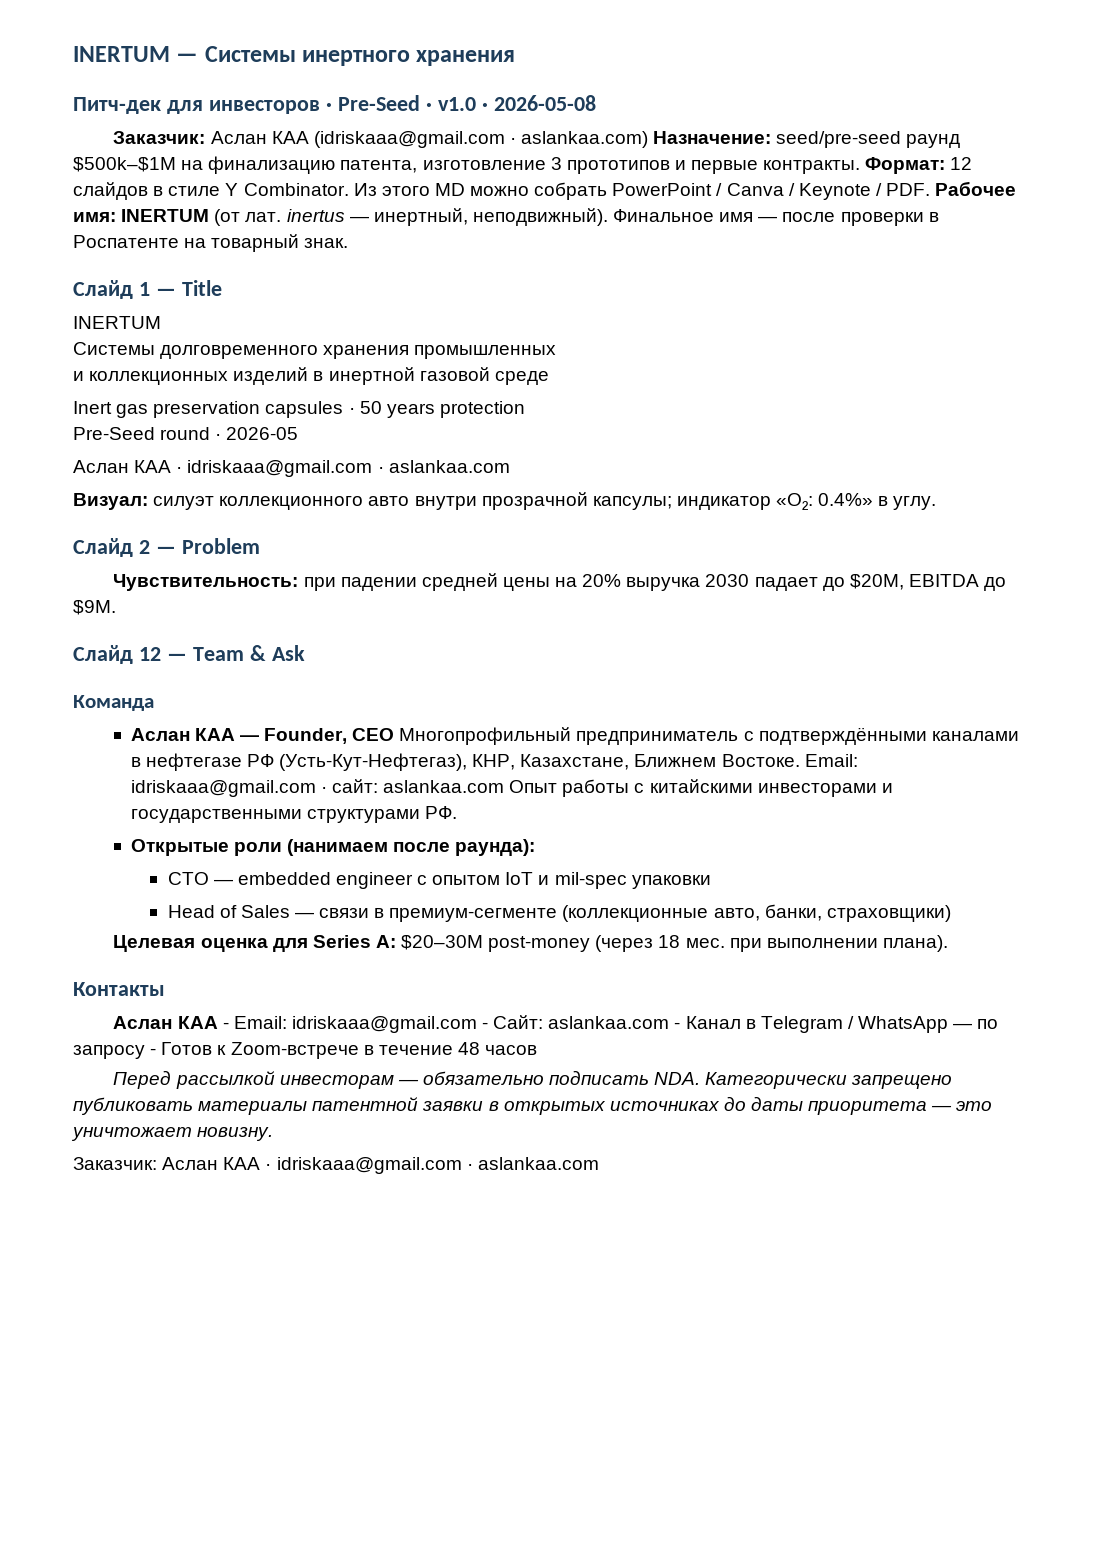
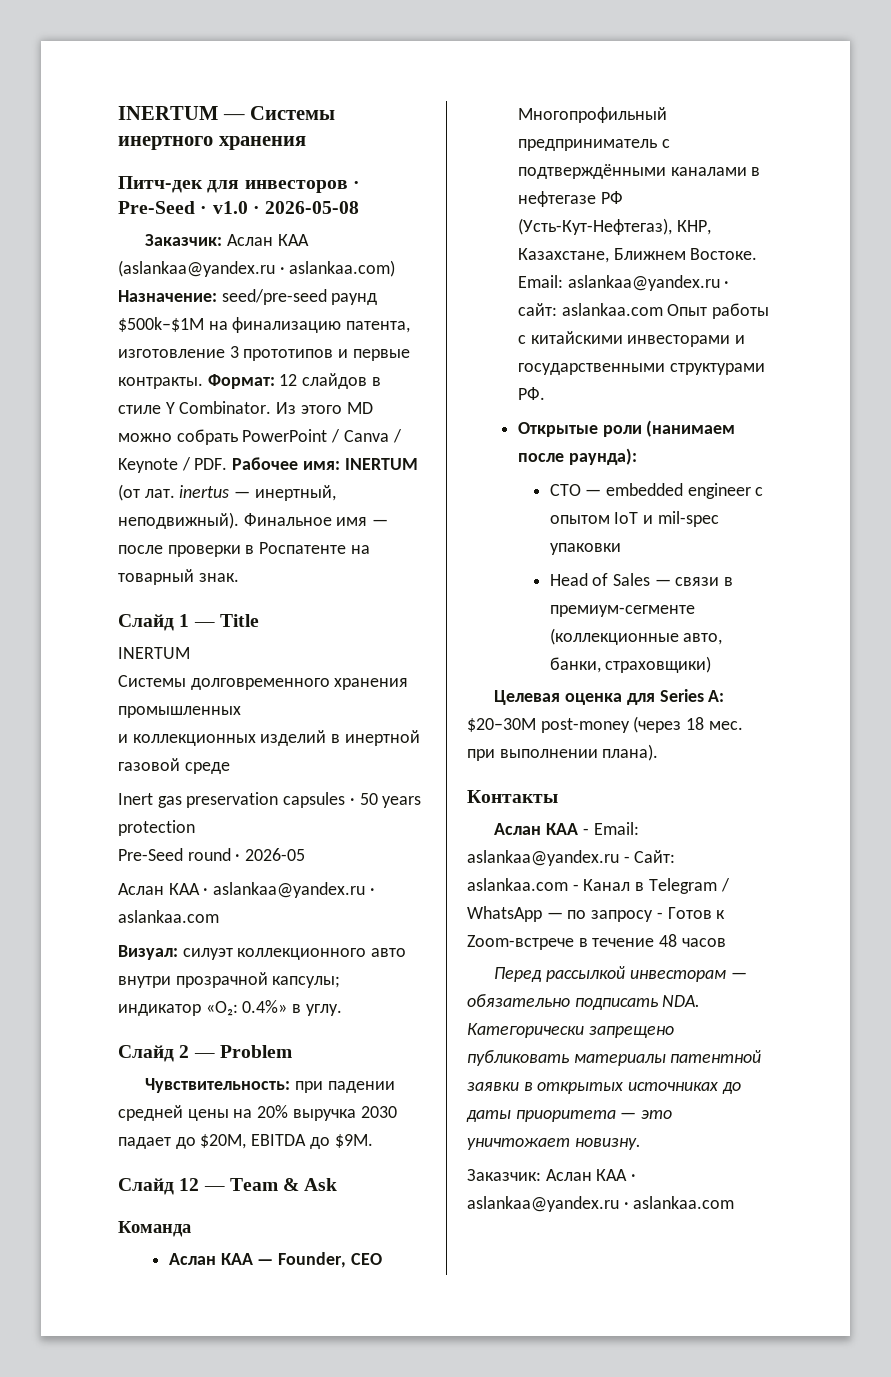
[313,131,505,148] (idriskaaa@gmail.com -> [118,260,275,277] (aslankaa@yandex.ru
[187,460,373,477] idriskaaa@gmail.com -> [213,882,366,898] aslankaa@yandex.ru
[130,780,316,797] idriskaaa@gmail.com -> [567,275,720,291] aslankaa@yandex.ru
[291,1016,477,1033] idriskaaa@gmail.com -> [467,850,619,866] aslankaa@yandex.ru
[276,1157,462,1174] idriskaaa@gmail.com -> [467,1196,619,1212] aslankaa@yandex.ru

